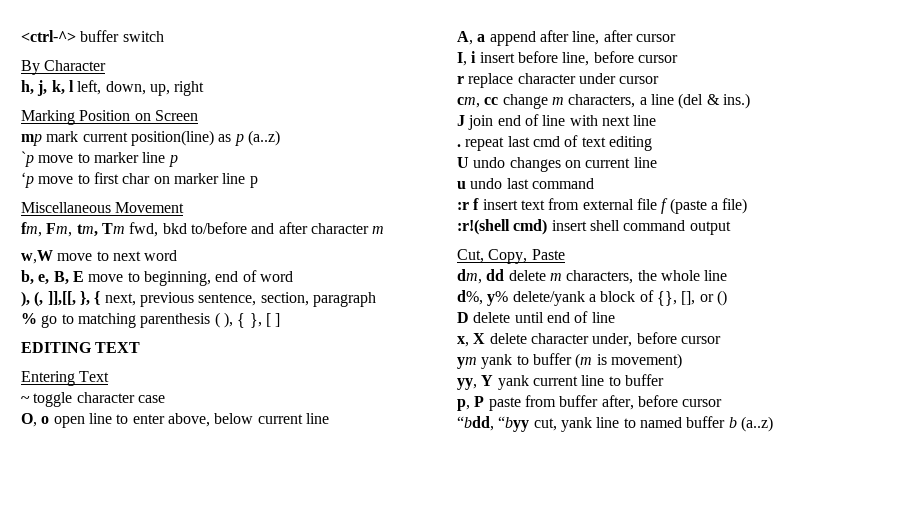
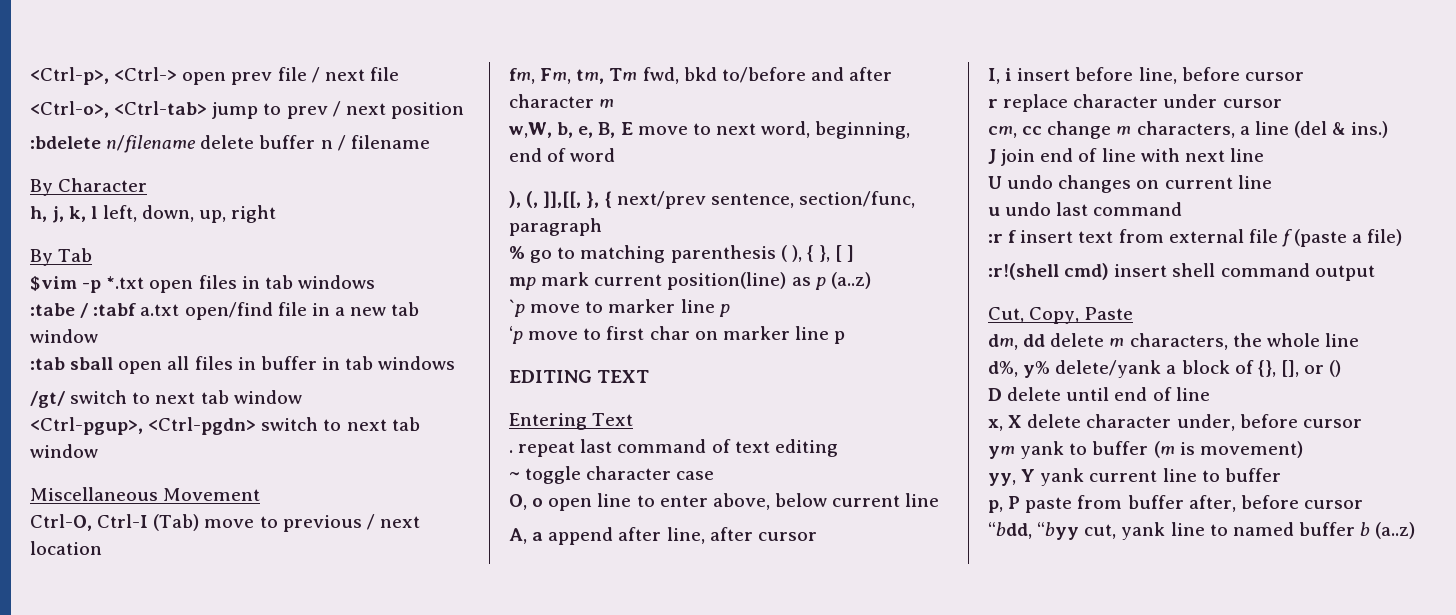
[21,30,164,42] <ctrl-^> buffer switch -> [30,67,399,85] [30,101,464,119] [30,135,430,153] <Ctrl-p>, <Ctrl-> open prev file / next file // <Ctrl-o>, <Ctrl-tab> jump to prev / next position // :bdelete n/filename delete buffer n / filename
[21,110,198,125] Marking Position on Screen -> [30,248,93,266] [30,275,375,293] [30,302,420,320] [30,329,98,343] [30,356,456,374] [30,390,302,408] [30,417,420,435] [30,444,98,458] [30,487,261,501] [30,514,420,532] [30,541,102,555] [509,67,893,84] [509,94,615,108] [509,121,911,139] [509,148,616,162] [509,191,915,209] [509,218,602,236] [509,245,855,263] By Tab // $vim -p *.txt open files in tab windows // :tabe / :tabf a.txt open/find file in a new tab window // :tab sball open all files in buffer in tab windows // /gt/ switch to next tab window // <Ctrl-pgup>, <Ctrl-pgdn> switch to next tab window // Miscellaneous Movement // Ctrl-O, Ctrl-I (Tab) move to previous / next location // fm, Fm, tm, Tm fwd, bkd to/before and after character m // w,W, b, e, B, E move to next word, beginning, end of word // ), (, ]],[[, }, { next/prev sentence, section/func, paragraph // % go to matching parenthesis ( ), { }, [ ]
[21,202,185,213] [21,222,385,237] [21,250,178,264] [21,270,293,286] [21,291,376,307] [21,312,281,328] [21,342,141,353] [21,371,110,386] Miscellaneous Movement // fm, Fm, tm, Tm fwd, bkd to/before and after character m // w,W move to next word // b, e, B, E move to beginning, end of word // ), (, ]],[[, }, { next, previous sentence, section, paragraph // % go to matching parenthesis ( ), { }, [ ] // EDITING TEXT // Entering Text -> [509,370,650,383] [509,413,634,430] [509,439,838,457] EDITING TEXT // Entering Text // . repeat last command of text editing
[457,135,652,151] // . repeat last cmd of text editing -> (1264, 155) none

